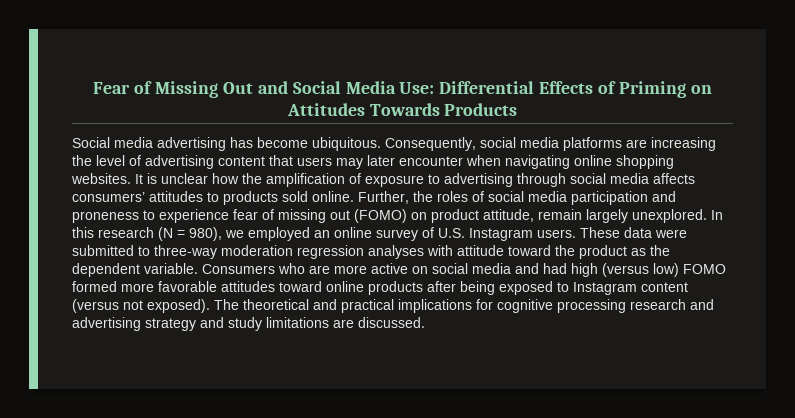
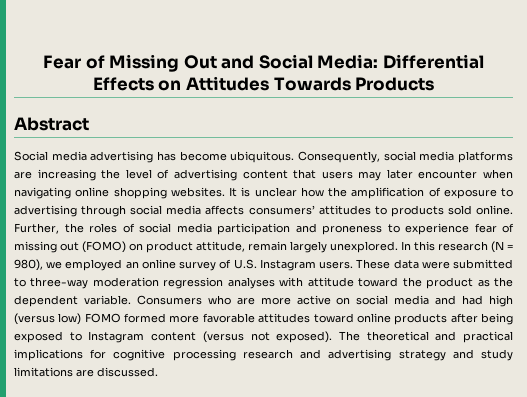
[345,81,686,98] Media Use: Differential Effects of Priming -> [317,54,485,69] [92,77,154,91] Media: Differential Effects
(518, 109) none -> [14,117,89,131] // Abstract

